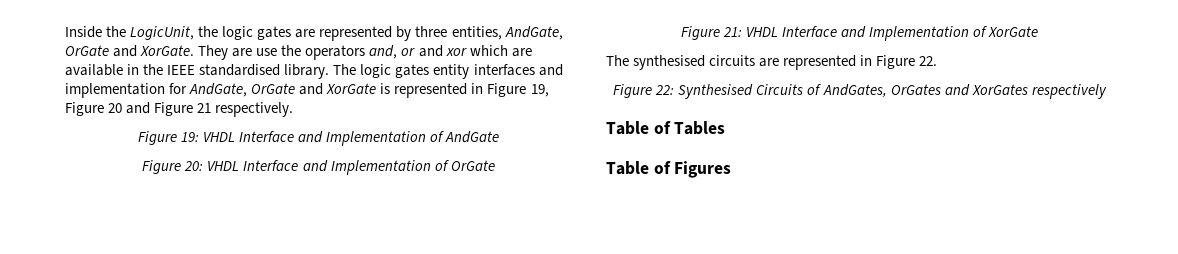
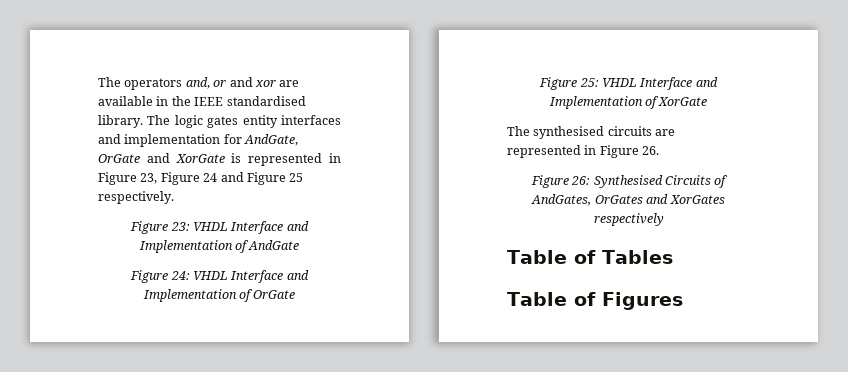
[65,26,563,41] [65,45,302,60] Inside the LogicUnit, the logic gates are represented by three entities, AndGate, OrGate and XorGate. They are use the -> [98,77,121,87] The
[469,45,508,56] which -> (276, 83) none
[530,84,549,97] [65,102,123,116] 19, Figure 20 -> [140,172,218,185] 23, Figure 24
[197,103,212,113] 21 -> [289,173,304,182] 25
[180,132,199,142] 19: -> [170,222,190,231] 23:
[184,161,204,171] 20: -> [170,271,190,280] 24:
[722,27,742,37] 21: -> [579,78,599,87] 25:
[919,56,938,66] [613,84,675,98] 22. // Figure 22: -> [642,146,660,155] [530,175,591,188] 26. // Figure 26:

